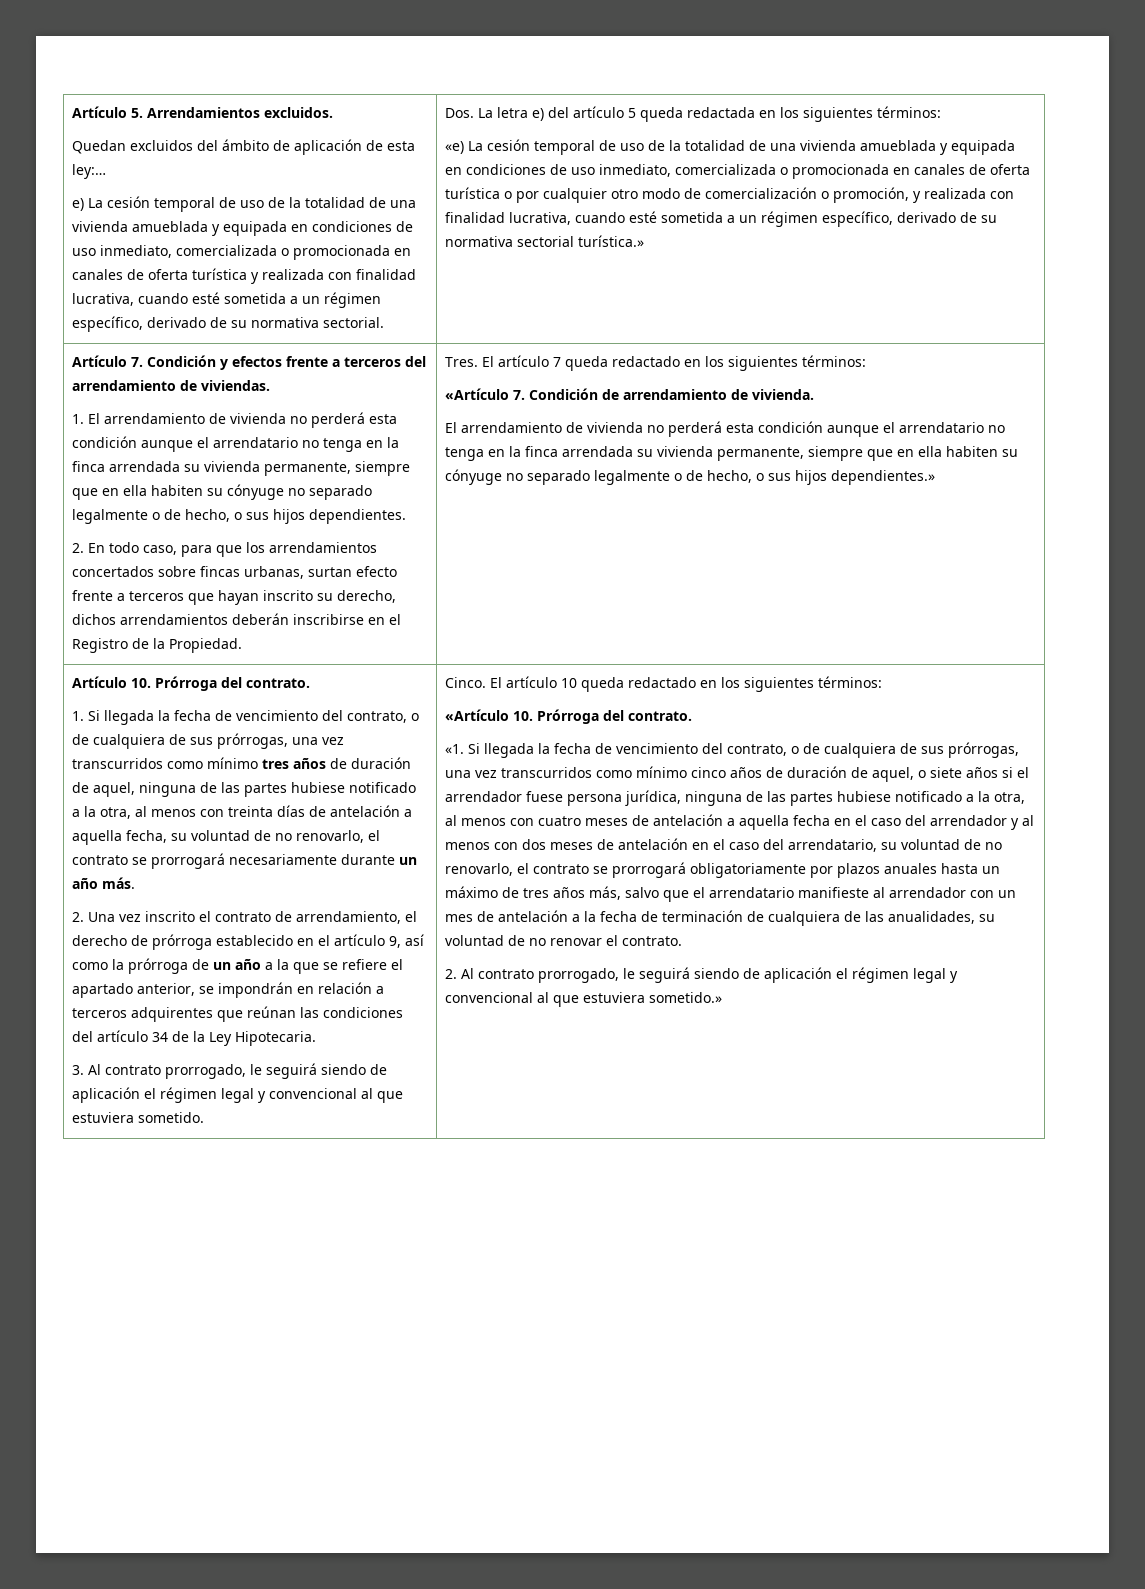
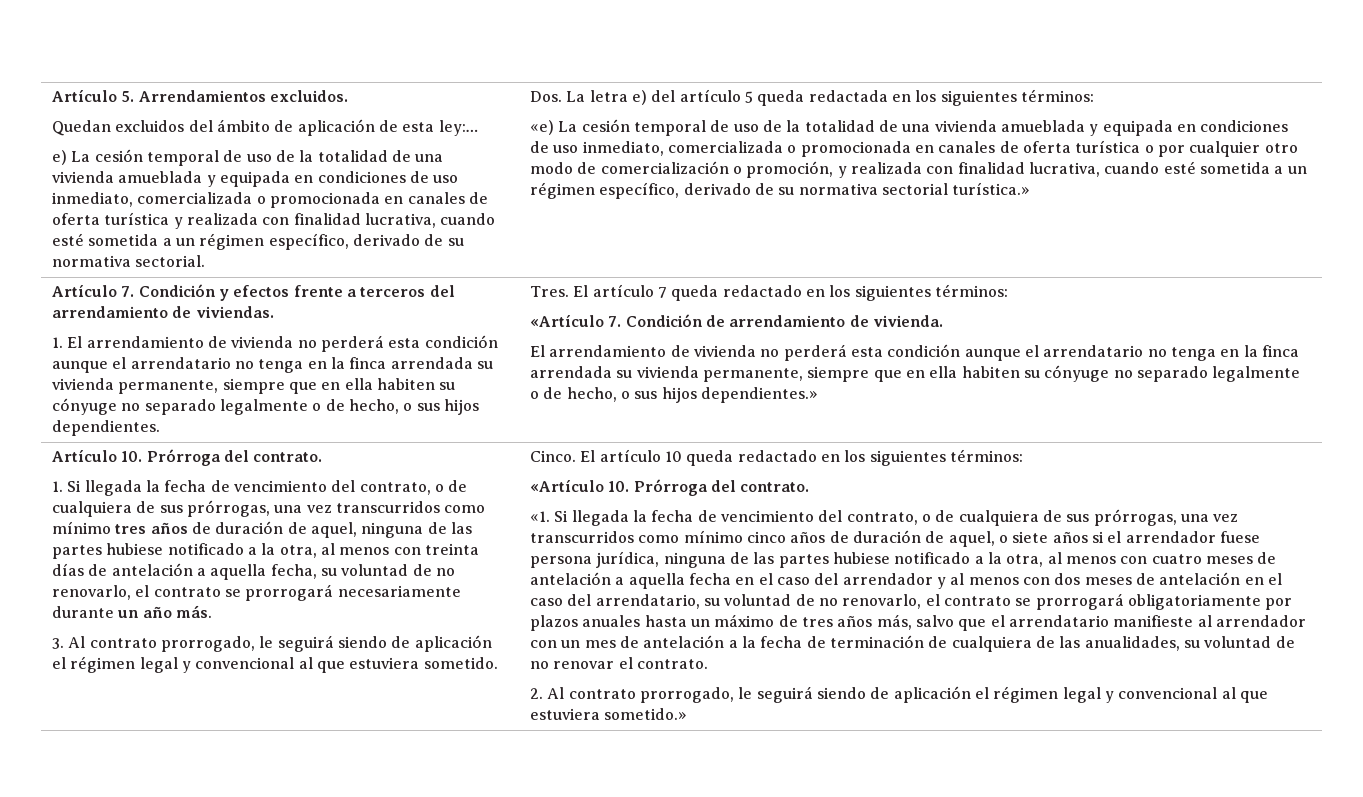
[72,542,378,557] [72,566,398,579] [72,590,397,605] [72,613,402,625] [72,638,243,653] // 2. En todo caso, para que los arrendamientos concertados sobre fincas urbanas, surtan efecto frente a terceros que hayan inscrito su derecho, dichos arrendamientos deberán inscribirse en el Registro de la Propiedad. -> (161, 428) none
[72,911,418,924] [72,934,425,950] [72,958,404,974] [72,982,385,998] [72,1006,404,1022] [72,1030,317,1046] // 2. Una vez inscrito el contrato de arrendamiento, el derecho de prórroga establecido en el artículo 9, así como la prórroga de un año a la que se refiere el apartado anterior, se impondrán en relación a terceros adquirentes que reúnan las condiciones del artículo 34 de la Ley Hipotecaria. -> (213, 611) none

